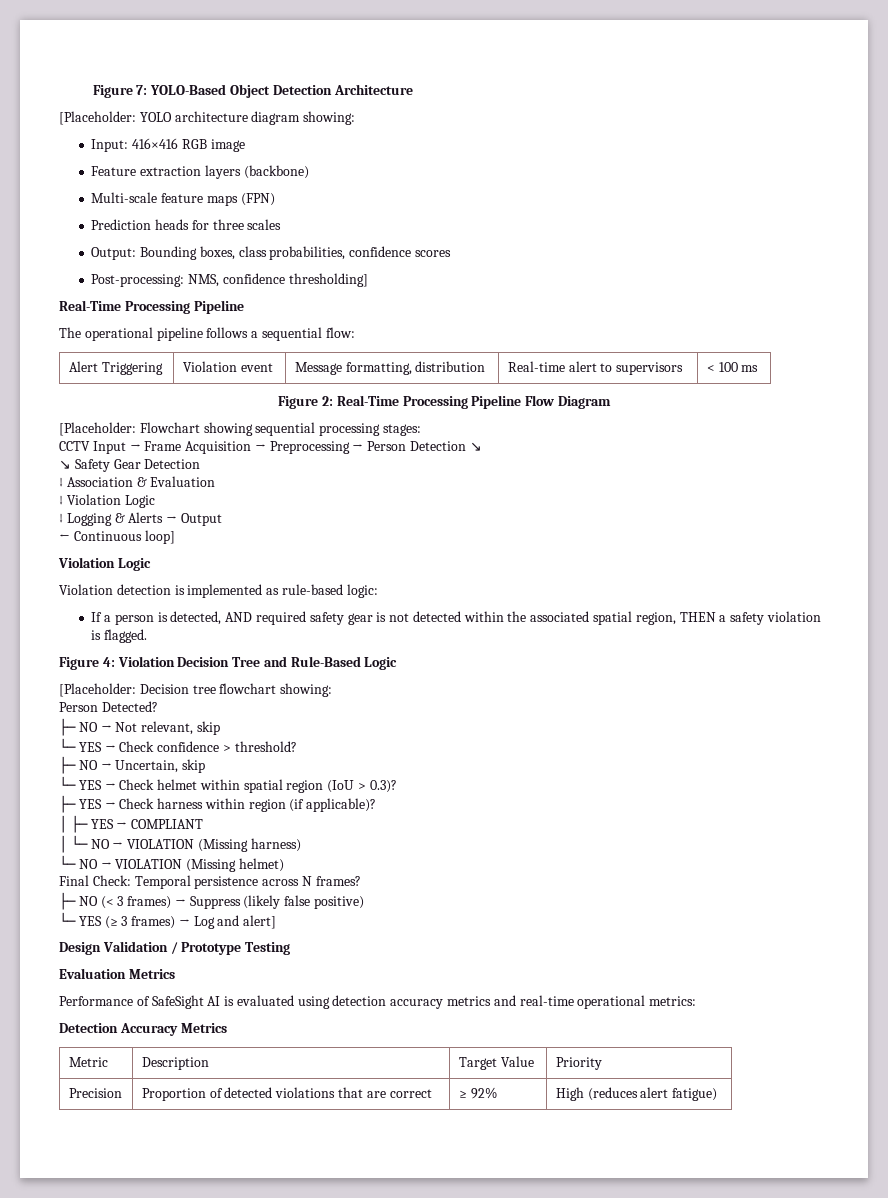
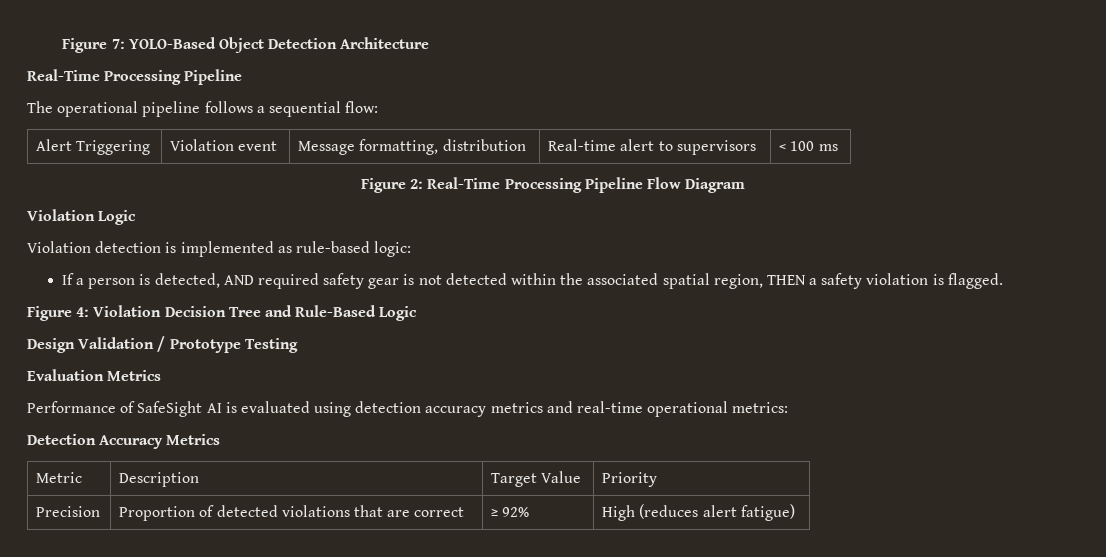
[59,111,356,125] [91,138,245,152] [91,165,309,179] [91,192,275,206] [91,219,282,230] [91,246,451,260] [91,273,368,287] // [Placeholder: YOLO architecture diagram showing: // Input: 416×416 RGB image // Feature extraction layers (backbone) // Multi-scale feature maps (FPN) // Prediction heads for three scales // Output: Bounding boxes, class probabilities, confidence scores // Post-processing: NMS, confidence thresholding] -> (430, 43) none
[59,422,421,436] [59,441,482,454] [59,459,201,472] [59,476,216,487] [59,494,155,508] [59,512,222,526] [59,530,175,544] // [Placeholder: Flowchart showing sequential processing stages: // CCTV Input → Frame Acquisition → Preprocessing → Person Detection ↘ // ↘ Safety Gear Detection // ↓ Association & Evaluation // ↓ Violation Logic // ↓ Logging & Alerts → Output // ← Continuous loop] -> (746, 185) none
[59,683,333,697] [59,701,158,712] [59,718,220,736] [59,738,297,752] [59,756,206,774] [59,776,397,793] [59,795,377,813] [59,815,204,833] [59,835,301,853] [59,855,284,872] [59,875,361,889] [59,892,365,910] [59,912,277,929] // [Placeholder: Decision tree flowchart showing: // Person Detected? // ├─ NO → Not relevant, skip // └─ YES → Check confidence > threshold? // ├─ NO → Uncertain, skip // └─ YES → Check helmet within spatial region (IoU > 0.3)? // ├─ YES → Check harness within region (if applicable)? // │ ├─ YES → COMPLIANT // │ └─ NO → VIOLATION (Missing harness) // └─ NO → VIOLATION (Missing helmet) // Final Check: Temporal persistence across N frames? // ├─ NO (< 3 frames) → Suppress (likely false positive) // └─ YES (≥ 3 frames) → Log and alert] -> (418, 313) none

